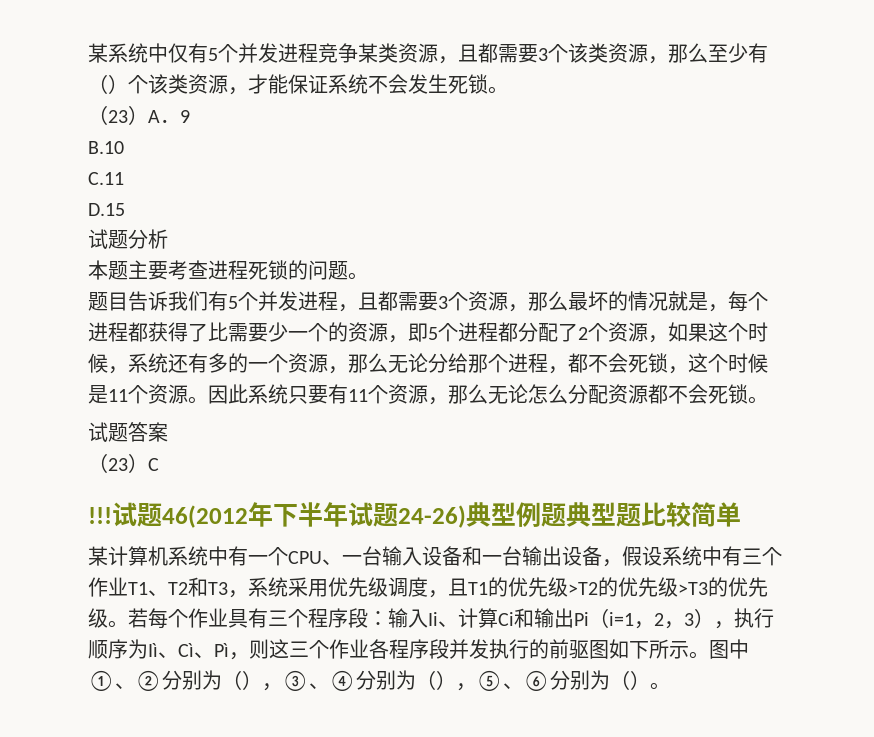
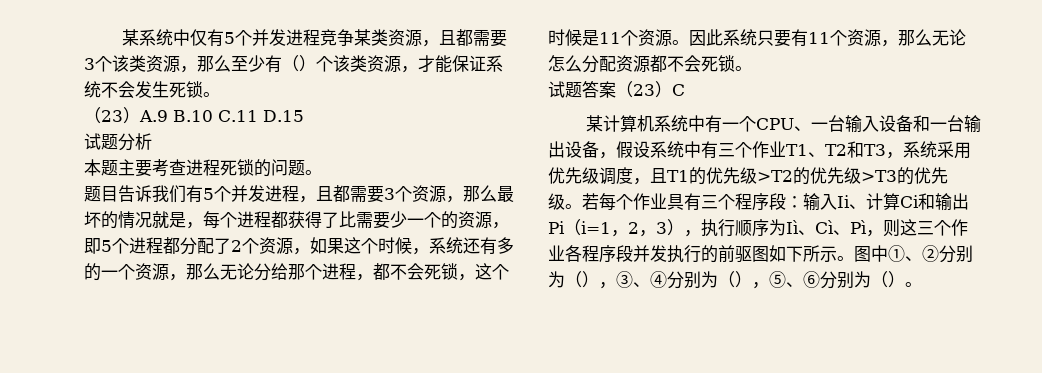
[148,110,190,123] A．9 // -> [139,110,168,122] A.9
(124, 147) // -> (213, 116) none
(124, 178) // -> (258, 116) none
(168, 432) // -> (616, 89) none
[88,502,741,528] // !!!试题46(2012年下半年试题24-26)典型例题典型题比较简单 -> (685, 90) none

